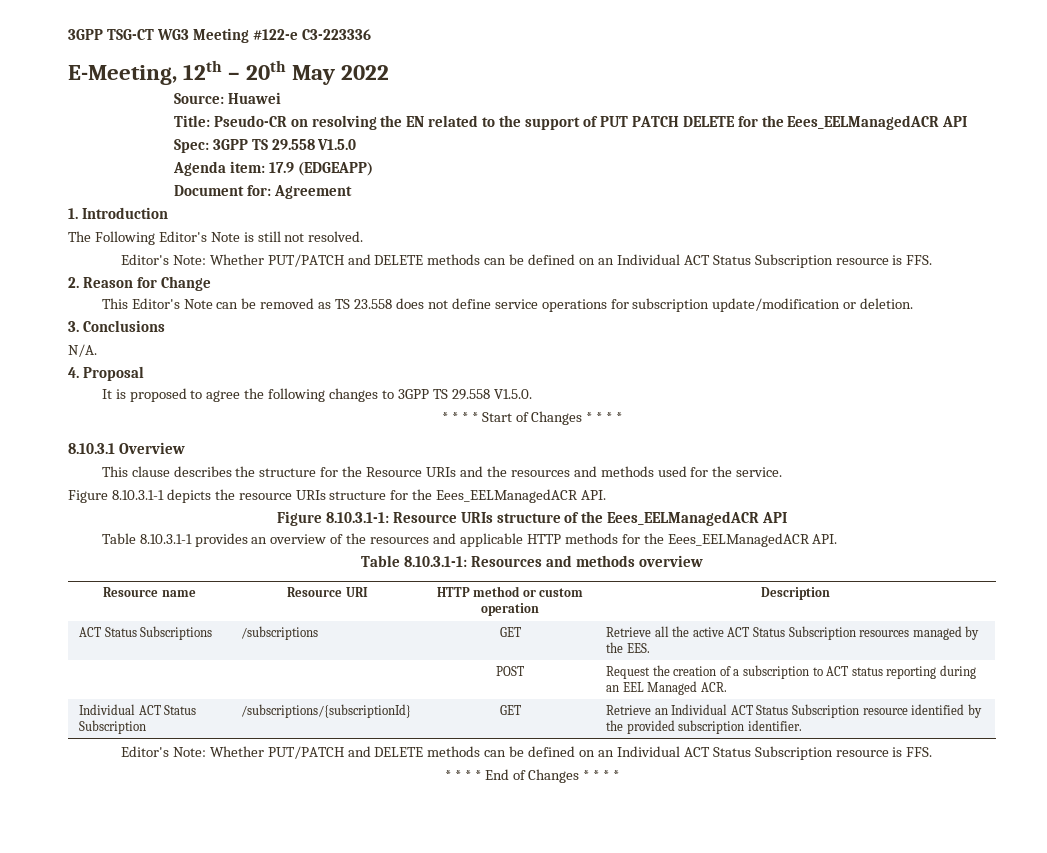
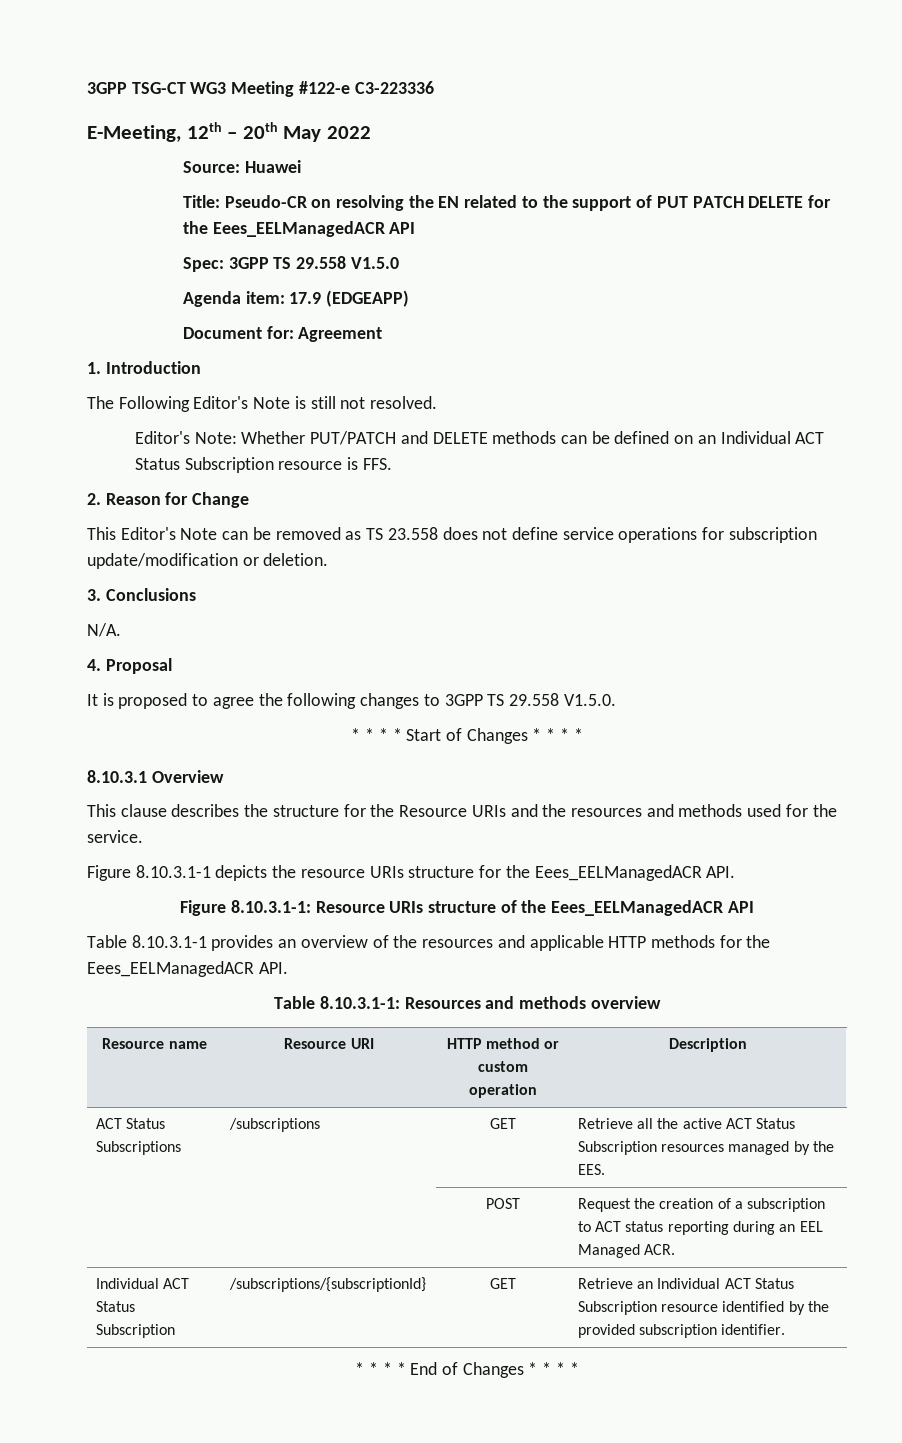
[120,746,933,760] // Editor's Note: Whether PUT/PATCH and DELETE methods can be defined on an Individual ACT Status Subscription resource is FFS. -> (786, 1329) none

